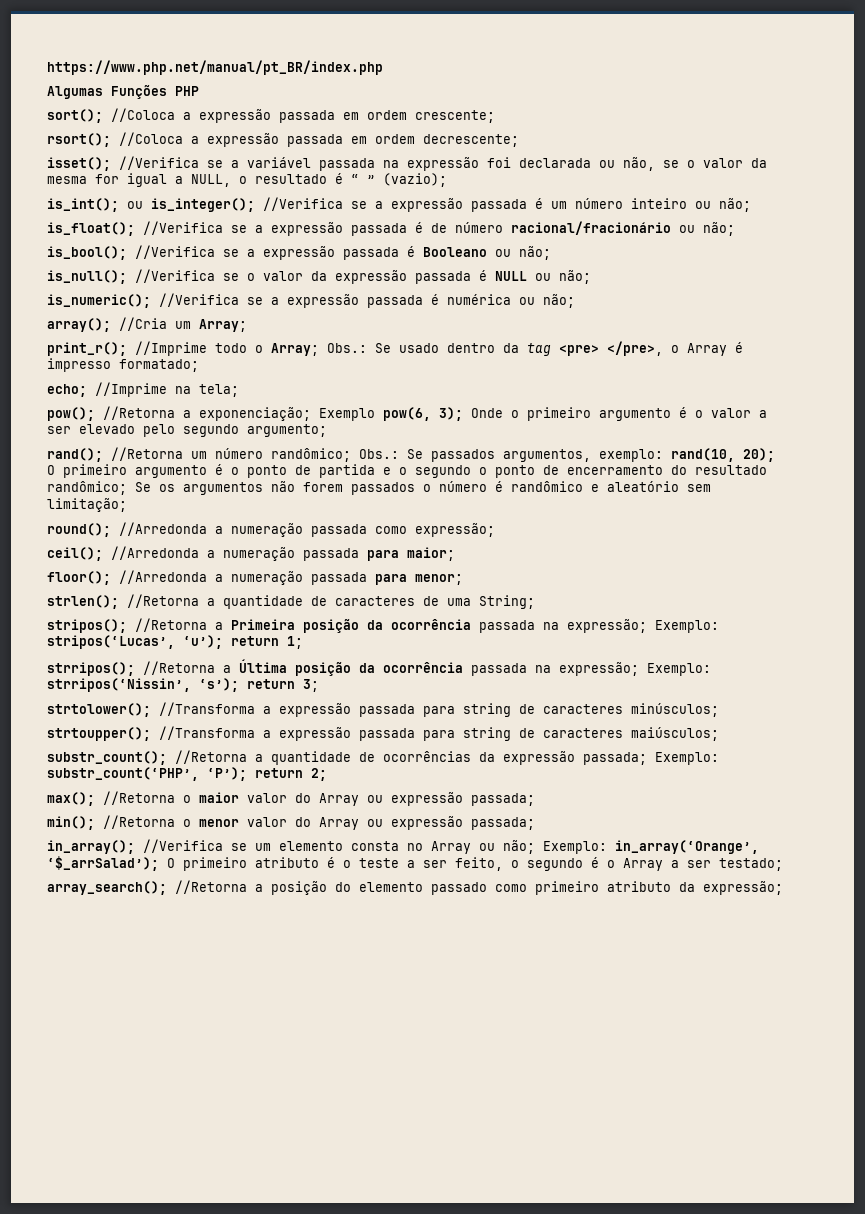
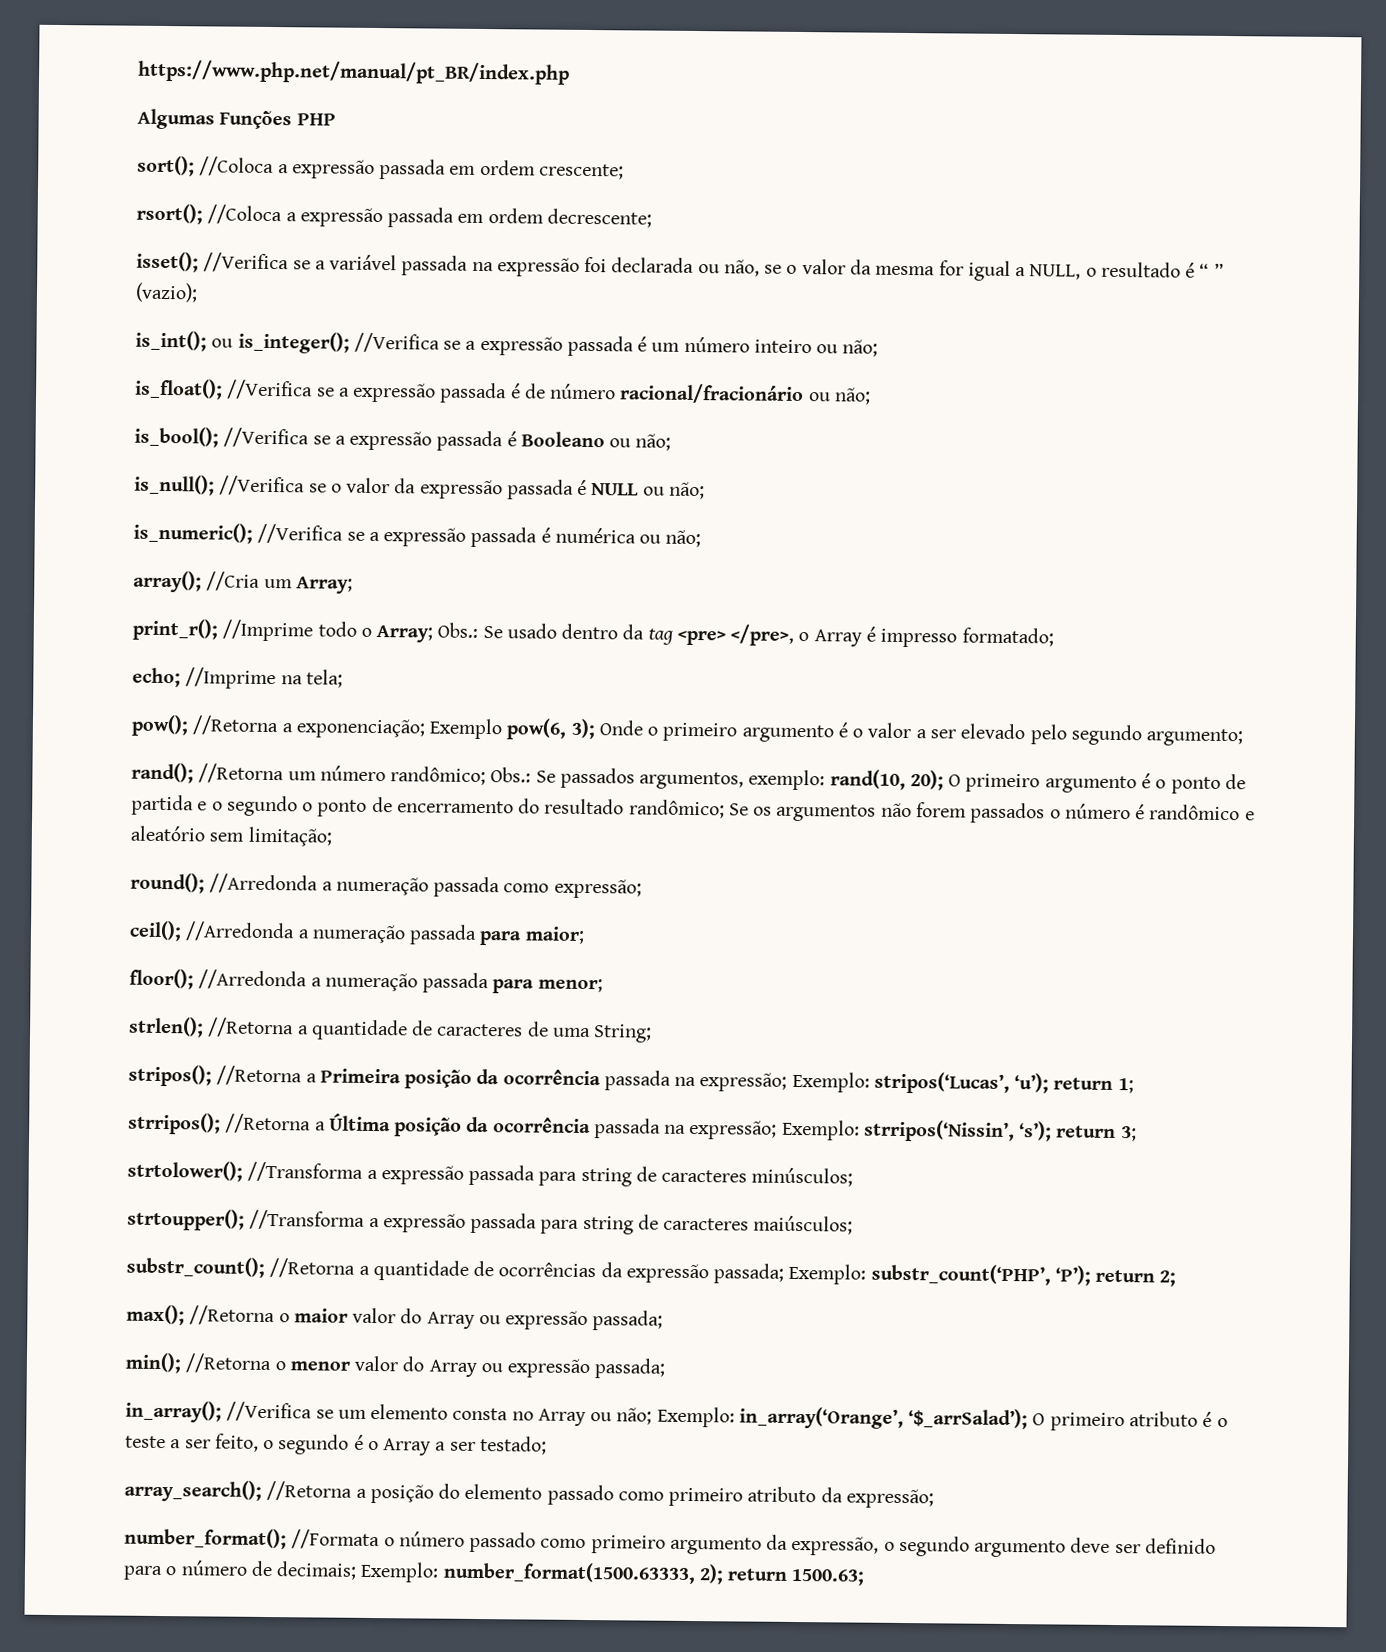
(783, 888) none -> [124,1527,1216,1558] [123,1560,865,1586] // number_format(); //Formata o número passado como primeiro argumento da expressão, o segundo argumento deve ser definido para o número de decimais; Exemplo: number_format(1500.63333, 2); return 1500.63;

